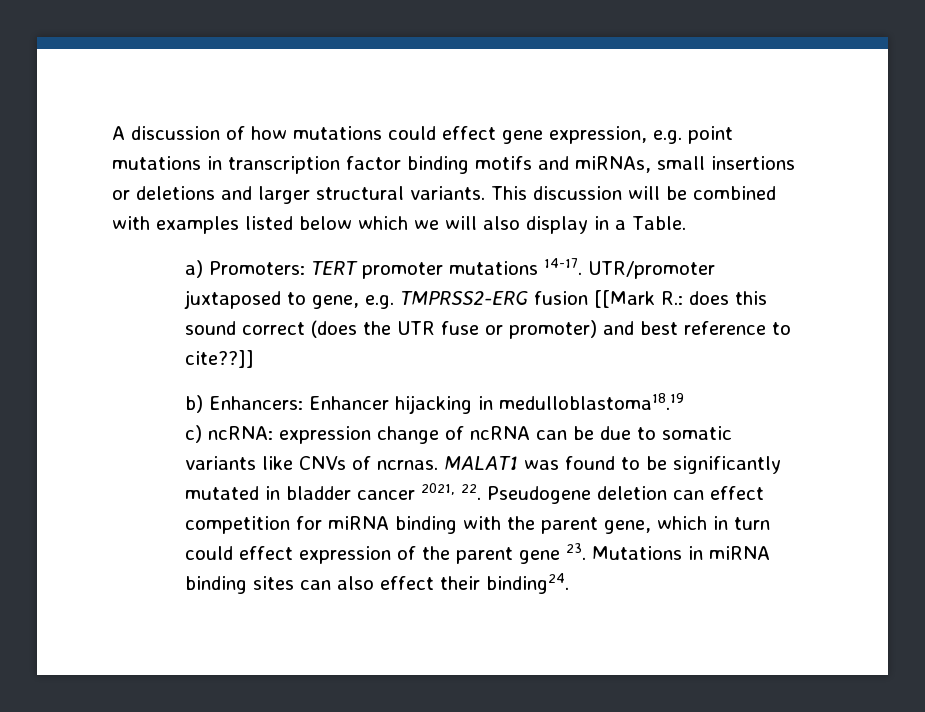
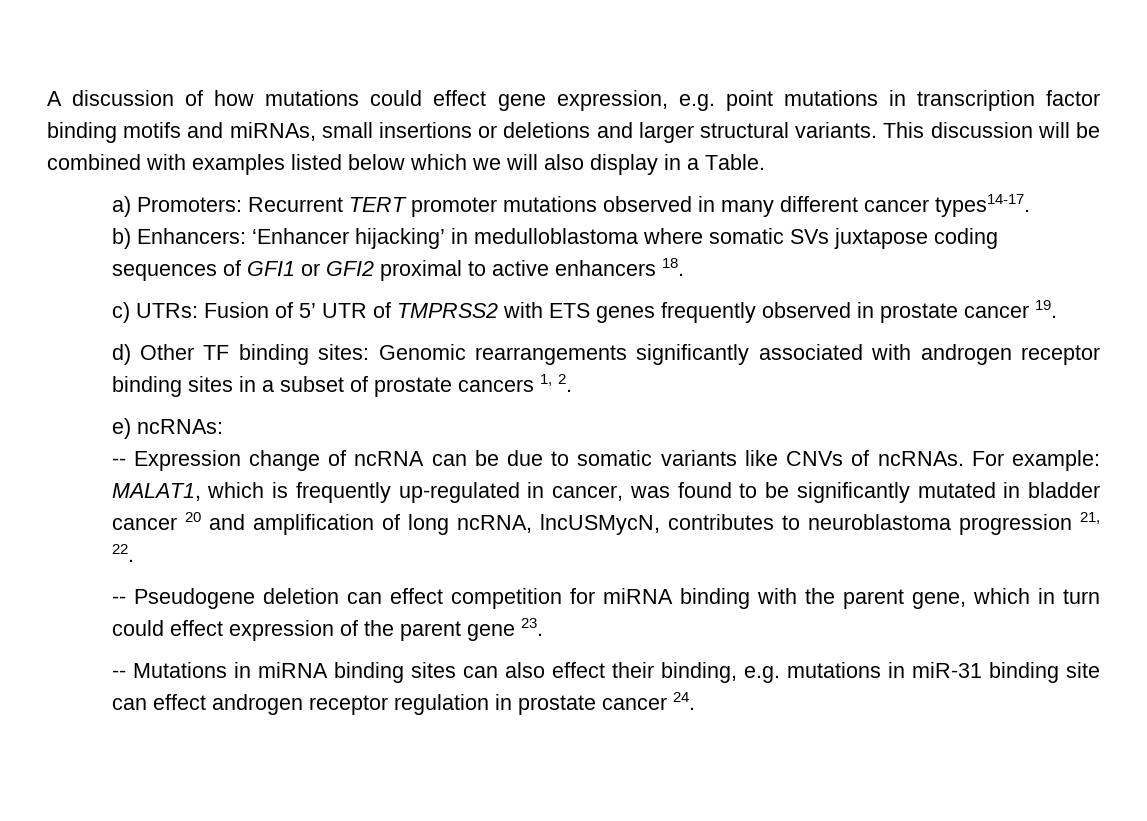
(306, 268) none -> [247,197,343,212] Recurrent
[544,258,716,279] [184,290,768,309] [185,320,792,339] [185,350,255,368] [185,393,685,414] [185,425,372,444] 14-17. UTR/promoter juxtaposed to gene, e.g. TMPRSS2-ERG fusion [[Mark R.: does this sound correct (does the UTR fuse or promoter) and best reference to cite??]] // b) Enhancers: Enhancer hijacking in medulloblastoma18.19 // c) ncRNA: expression -> [602,194,1030,217] [111,228,998,249] [111,258,684,281] [111,300,1057,323] [111,344,1100,365] [111,374,572,397] [111,418,223,439] [111,450,241,471] observed in many different cancer types14-17. // b) Enhancers: ‘Enhancer hijacking’ in medulloblastoma where somatic SVs juxtapose coding sequences of GFI1 or GFI2 proximal to active enhancers 18. // c) UTRs: Fusion of 5’ UTR of TMPRSS2 with ETS genes frequently observed in prostate cancer 19. // d) Other TF binding sites: Genomic rearrangements significantly associated with androgen receptor binding sites in a subset of prostate cancers 1, 2. // e) ncRNAs: // -- Expression
[377,456,519,470] ncrnas. MALAT1 -> [877,450,1100,471] [111,482,624,503] ncRNAs. For example: MALAT1, which is frequently up-regulated in cancer,
[421,483,456,495] 2021, -> [184,512,1101,535] 20 and amplification of long ncRNA, lncUSMycN, contributes to neuroblastoma progression 21,
(482, 492) none -> [111,596,126,604] // --
(587, 551) none -> [111,670,126,678] // --
[486,573,570,594] binding24. -> [660,662,1100,683] [111,692,695,715] binding, e.g. mutations in miR-31 binding site can effect androgen receptor regulation in prostate cancer 24.

